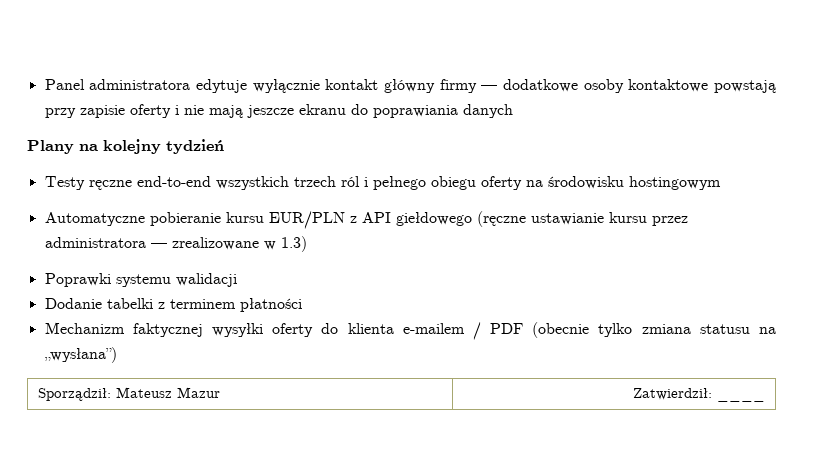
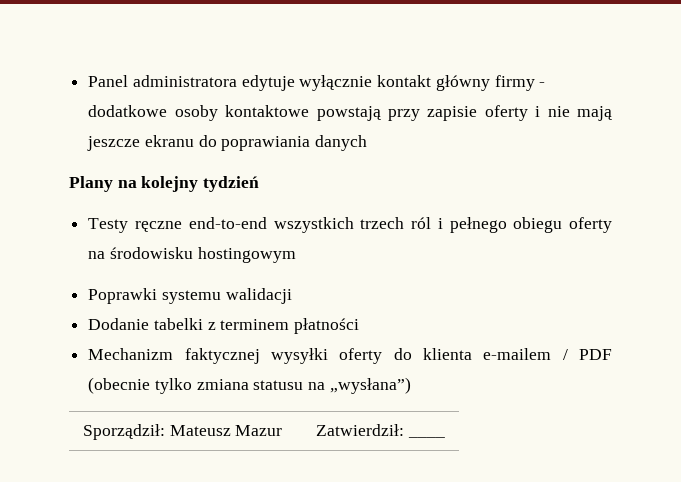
[481,85,498,90] — -> [539,82,546,87] -
[44,211,688,229] [44,236,307,252] // Automatyczne pobieranie kursu EUR/PLN z API giełdowego (ręczne ustawianie kursu przez administratora — zrealizowane w 1.3) -> (296, 255) none

